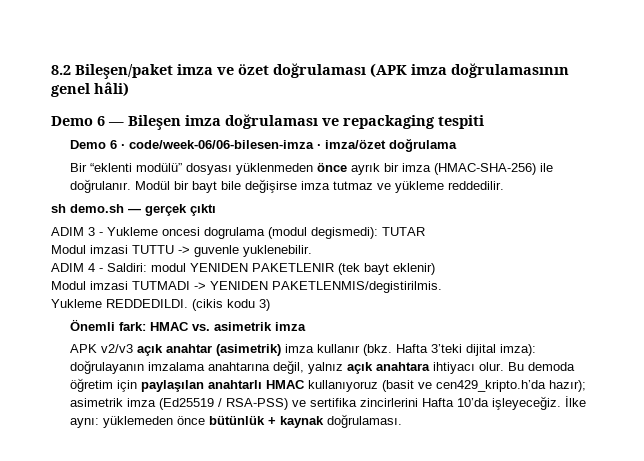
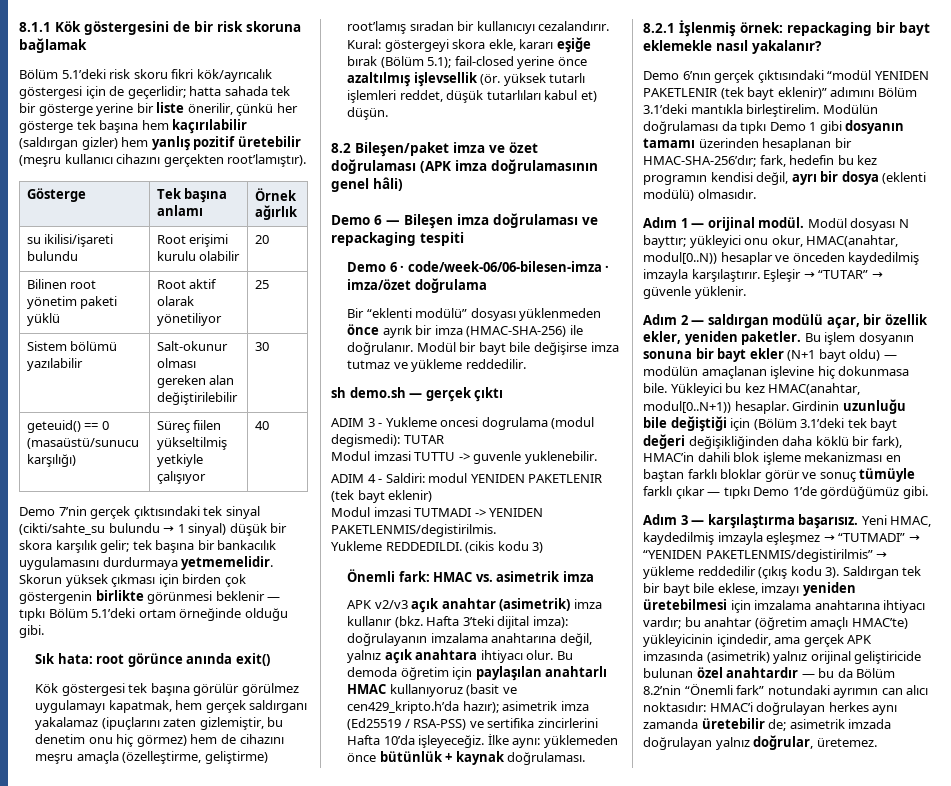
(51, 70) none -> [19,21,301,35] [19,38,87,53] [19,69,272,82] [19,86,291,99] [19,102,298,116] [19,119,248,134] [19,136,301,151] [19,154,307,167] [26,188,86,202] [156,188,228,203] [156,205,203,216] [254,188,297,201] [254,205,298,220] [26,234,114,247] [26,251,78,261] [156,234,229,247] [156,251,241,261] [254,235,269,244] [26,279,97,289] [26,296,118,309] [26,313,60,326] [156,279,218,289] [156,296,194,306] [156,313,222,326] [254,280,269,289] [26,341,118,351] [26,358,83,371] [156,341,228,351] [156,358,196,368] [156,375,235,388] [156,392,238,405] [254,342,269,351] [26,420,109,433] [26,438,139,449] [26,454,76,467] [156,420,222,433] [156,437,227,450] [156,454,203,467] [156,471,206,484] [254,421,269,430] [19,506,260,519] [19,523,288,536] [19,540,277,553] [19,556,274,570] [19,574,246,587] [19,590,281,604] [19,608,288,621] [19,625,44,638] [35,653,270,667] [35,683,299,696] [35,700,308,713] [35,717,284,730] [35,734,284,747] [35,751,268,764] [347,21,610,34] [347,37,591,53] [347,56,587,69] [347,72,586,87] [347,90,597,103] [347,107,389,120] 8.1.1 Kök göstergesini de bir risk skoruna bağlamak // Bölüm 5.1’deki risk skoru fikri kök/ayrıcalık göstergesi için de geçerlidir; hatta sahada tek bir gösterge yerine bir liste önerilir, çünkü her gösterge tek başına hem kaçırılabilir (saldırgan gizler) hem yanlış pozitif üretebilir (meşru kullanıcı cihazını gerçekten root’lamıştır). // Gösterge | Tek başına anlamı | Örnek ağırlık // su ikilisi/işareti bulundu | Root erişimi kurulu olabilir | 20 // Bilinen root yönetim paketi yüklü | Root aktif olarak yönetiliyor | 25 // Sistem bölümü yazılabilir | Salt-okunur olması gereken alan değiştirilebilir | 30 // geteuid() == 0 (masaüstü/sunucu karşılığı) | Süreç fiilen yükseltilmiş yetkiyle çalışıyor | 40 // Demo 7’nin gerçek çıktısındaki tek sinyal (cikti/sahte_su bulundu → 1 sinyal) düşük bir skora karşılık gelir; tek başına bir bankacılık uygulamasını durdurmaya yetmemelidir. Skorun yüksek çıkması için birden çok göstergenin birlikte görünmesi beklenir — tıpkı Bölüm 5.1’deki ortam örneğinde olduğu gibi. // Sık hata: root görünce anında exit() // Kök göstergesi tek başına görülür görülmez uygulamayı kapatmak, hem gerçek saldırganı yakalamaz (ipuçlarını zaten gizlemiştir, bu denetim onu hiç görmez) hem de cihazını meşru amaçla (özelleştirme, geliştirme) root’lamış sıradan bir kullanıcıyı cezalandırır. Kural: göstergeyi skora ekle, kararı eşiğe bırak (Bölüm 5.1); fail-closed yerine önce azaltılmış işlevsellik (ör. yüksek tutarlı işlemleri reddet, düşük tutarlıları kabul et) düşün. //
(403, 421) none -> [643,20,930,37] [643,40,822,54] [643,70,929,83] [643,87,917,100] [643,104,878,117] [643,120,905,134] [643,138,852,151] [643,155,878,167] [643,171,927,185] [643,189,756,201] [643,217,909,231] [643,235,899,248] [643,252,920,265] [643,269,883,282] [643,286,746,299] [643,314,928,329] [643,331,914,345] [643,348,897,362] [643,366,910,379] [643,383,861,396] [643,399,906,414] [643,416,898,432] [643,434,902,449] [643,452,901,465] [643,468,916,482] [643,486,928,499] [643,514,932,529] [643,532,920,545] [643,549,888,562] [643,566,922,579] [643,582,856,596] [643,599,926,613] [643,617,908,630] [643,634,873,647] [643,651,922,664] [643,667,896,678] [643,684,929,698] [643,702,898,715] [643,718,892,731] [643,735,877,750] // 8.2.1 İşlenmiş örnek: repackaging bir bayt eklemekle nasıl yakalanır? // Demo 6’nın gerçek çıktısındaki “modül YENIDEN PAKETLENIR (tek bayt eklenir)” adımını Bölüm 3.1’deki mantıkla birleştirelim. Modülün doğrulaması da tıpkı Demo 1 gibi dosyanın tamamı üzerinden hesaplanan bir HMAC-SHA-256’dır; fark, hedefin bu kez programın kendisi değil, ayrı bir dosya (eklenti modülü) olmasıdır. // Adım 1 — orijinal modül. Modül dosyası N bayttır; yükleyici onu okur, HMAC(anahtar, modul[0..N)) hesaplar ve önceden kaydedilmiş imzayla karşılaştırır. Eşleşir → “TUTAR” → güvenle yüklenir. // Adım 2 — saldırgan modülü açar, bir özellik ekler, yeniden paketler. Bu işlem dosyanın sonuna bir bayt ekler (N+1 bayt oldu) — modülün amaçlanan işlevine hiç dokunmasa bile. Yükleyici bu kez HMAC(anahtar, modul[0..N+1)) hesaplar. Girdinin uzunluğu bile değiştiği için (Bölüm 3.1’deki tek bayt değeri değişikliğinden daha köklü bir fark), HMAC’in dahili blok işleme mekanizması en baştan farklı bloklar görür ve sonuç tümüyle farklı çıkar — tıpkı Demo 1’de gördüğümüz gibi. // Adım 3 — karşılaştırma başarısız. Yeni HMAC, kaydedilmiş imzayla eşleşmez → “TUTMADI” → “YENIDEN PAKETLENMIS/degistirilmis” → yükleme reddedilir (çıkış kodu 3). Saldırgan tek bir bayt bile eklese, imzayı yeniden üretebilmesi için imzalama anahtarına ihtiyacı vardır; bu anahtar (öğretim amaçlı HMAC’te) yükleyicinin içindedir, ama gerçek APK imzasında (asimetrik) yalnız orijinal geliştiricide bulunan özel anahtardır — bu da Bölüm 8.2’nin “Önemli fark” notundaki ayrımın can alıcı noktasıdır: HMAC’i doğrulayan herkes aynı zamanda üretebilir de; asimetrik imzada doğrulayan yalnız doğrular, üretemez.

